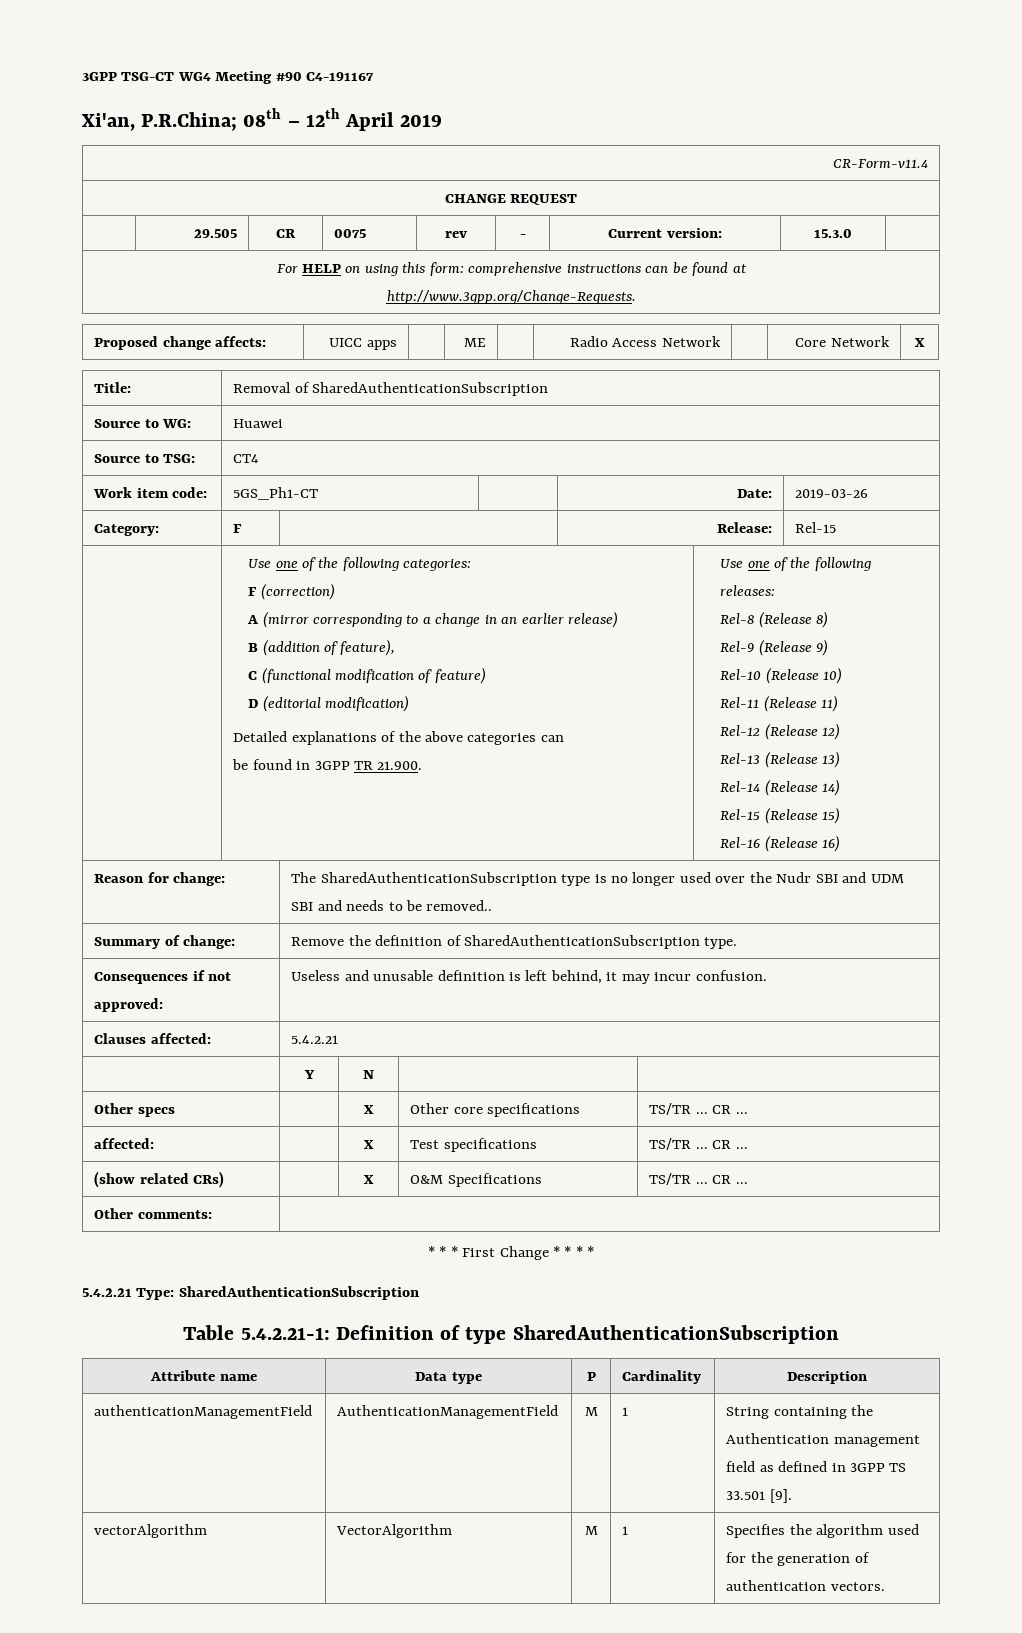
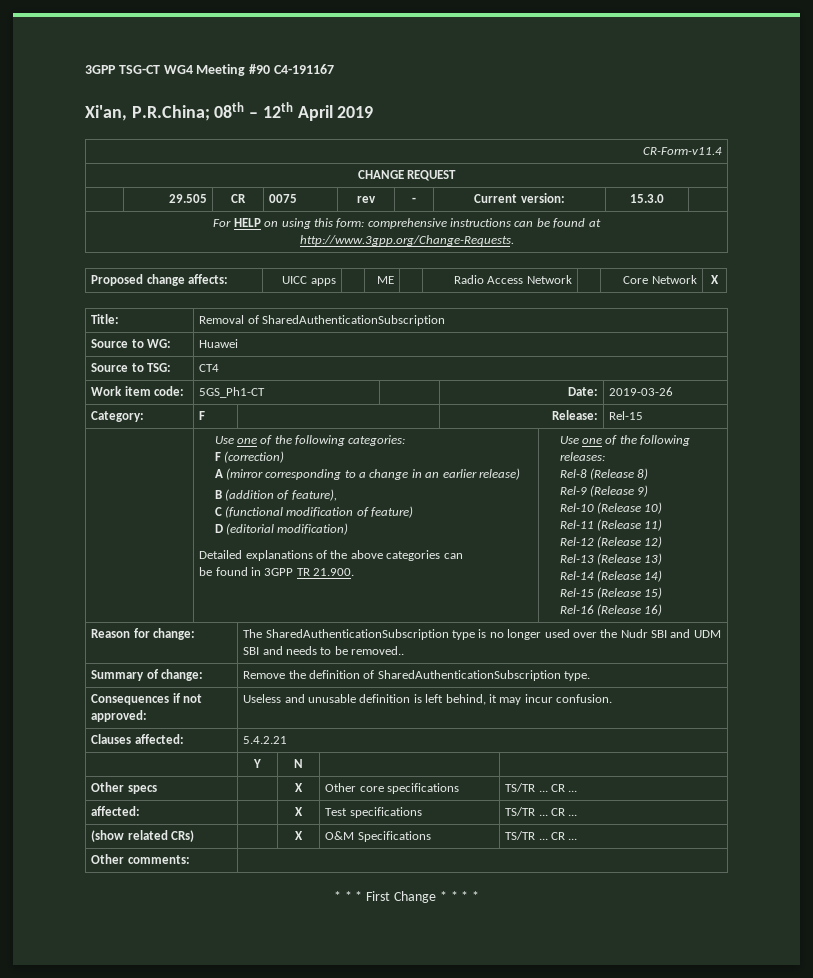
[82,1286,419,1300] [183,1325,839,1344] [150,1370,257,1381] [415,1372,482,1384] [586,1372,596,1381] [622,1370,702,1384] [787,1371,867,1384] [94,1405,313,1419] [337,1405,559,1419] [584,1407,598,1416] [622,1407,629,1416] [726,1405,874,1419] [726,1433,920,1447] [726,1461,907,1472] [726,1489,792,1503] [94,1524,208,1538] [336,1524,453,1538] [584,1526,598,1535] [622,1526,629,1535] [726,1524,919,1538] [726,1552,870,1566] [726,1580,885,1591] // 5.4.2.21 Type: SharedAuthenticationSubscription // Table 5.4.2.21-1: Definition of type SharedAuthenticationSubscription // Attribute name | Data type | P | Cardinality | Description // authenticationManagementField | AuthenticationManagementField | M | 1 | String containing the Authentication management field as defined in 3GPP TS 33.501 [9]. // vectorAlgorithm | VectorAlgorithm | M | 1 | Specifies the algorithm used for the generation of authentication vectors. -> (480, 896) none

